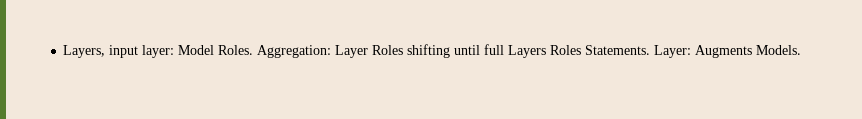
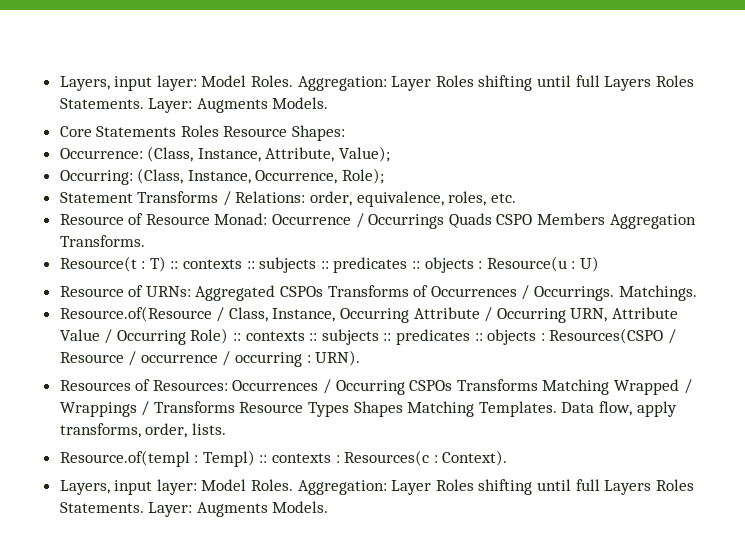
(802, 50) none -> [59,125,346,141] [59,146,391,162] [59,168,385,185] [59,191,516,207] [59,213,696,229] [59,235,145,247] [59,256,599,273] [59,285,697,301] [59,306,679,323] [59,328,676,345] [59,350,361,367] [59,379,692,395] [59,401,677,417] [59,423,226,438] [59,450,508,467] [59,479,694,495] [59,501,329,517] // Core Statements Roles Resource Shapes: // Occurrence: (Class, Instance, Attribute, Value); // Occurring: (Class, Instance, Occurrence, Role); // Statement Transforms / Relations: order, equivalence, roles, etc. // Resource of Resource Monad: Occurrence / Occurrings Quads CSPO Members Aggregation Transforms. // Resource(t : T) :: contexts :: subjects :: predicates :: objects : Resource(u : U) // Resource of URNs: Aggregated CSPOs Transforms of Occurrences / Occurrings. Matchings. // Resource.of(Resource / Class, Instance, Occurring Attribute / Occurring URN, Attribute Value / Occurring Role) :: contexts :: subjects :: predicates :: objects : Resources(CSPO / Resource / occurrence / occurring : URN). // Resources of Resources: Occurrences / Occurring CSPOs Transforms Matching Wrapped / Wrappings / Transforms Resource Types Shapes Matching Templates. Data flow, apply transforms, order, lists. // Resource.of(templ : Templ) :: contexts : Resources(c : Context). // Layers, input layer: Model Roles. Aggregation: Layer Roles shifting until full Layers Roles Statements. Layer: Augments Models.

